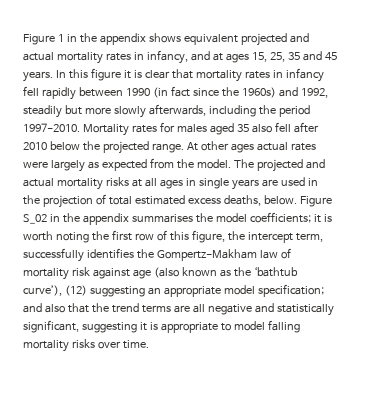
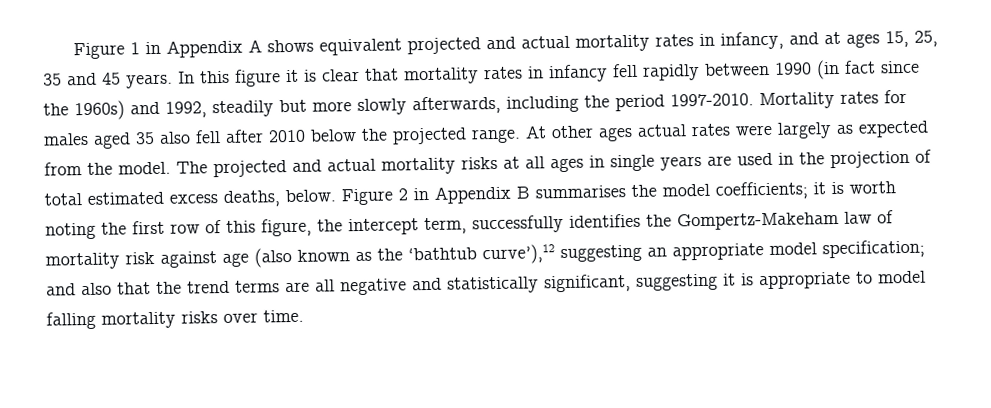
[79,33,146,45] the appendix -> [166,39,263,58] Appendix A
[23,213,129,225] S_02 in the appendix -> [398,185,530,204] 2 in Appendix B
[156,249,257,261] Gompertz-Makham -> [677,211,839,231] Gompertz-Makeham
[23,285,87,296] curve’), (12) -> [482,244,555,265] curve’),12

